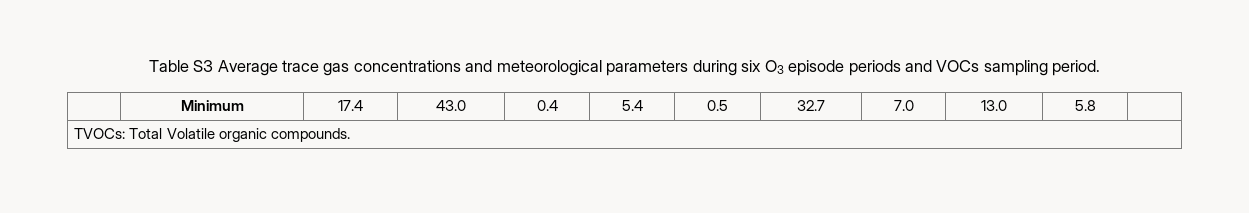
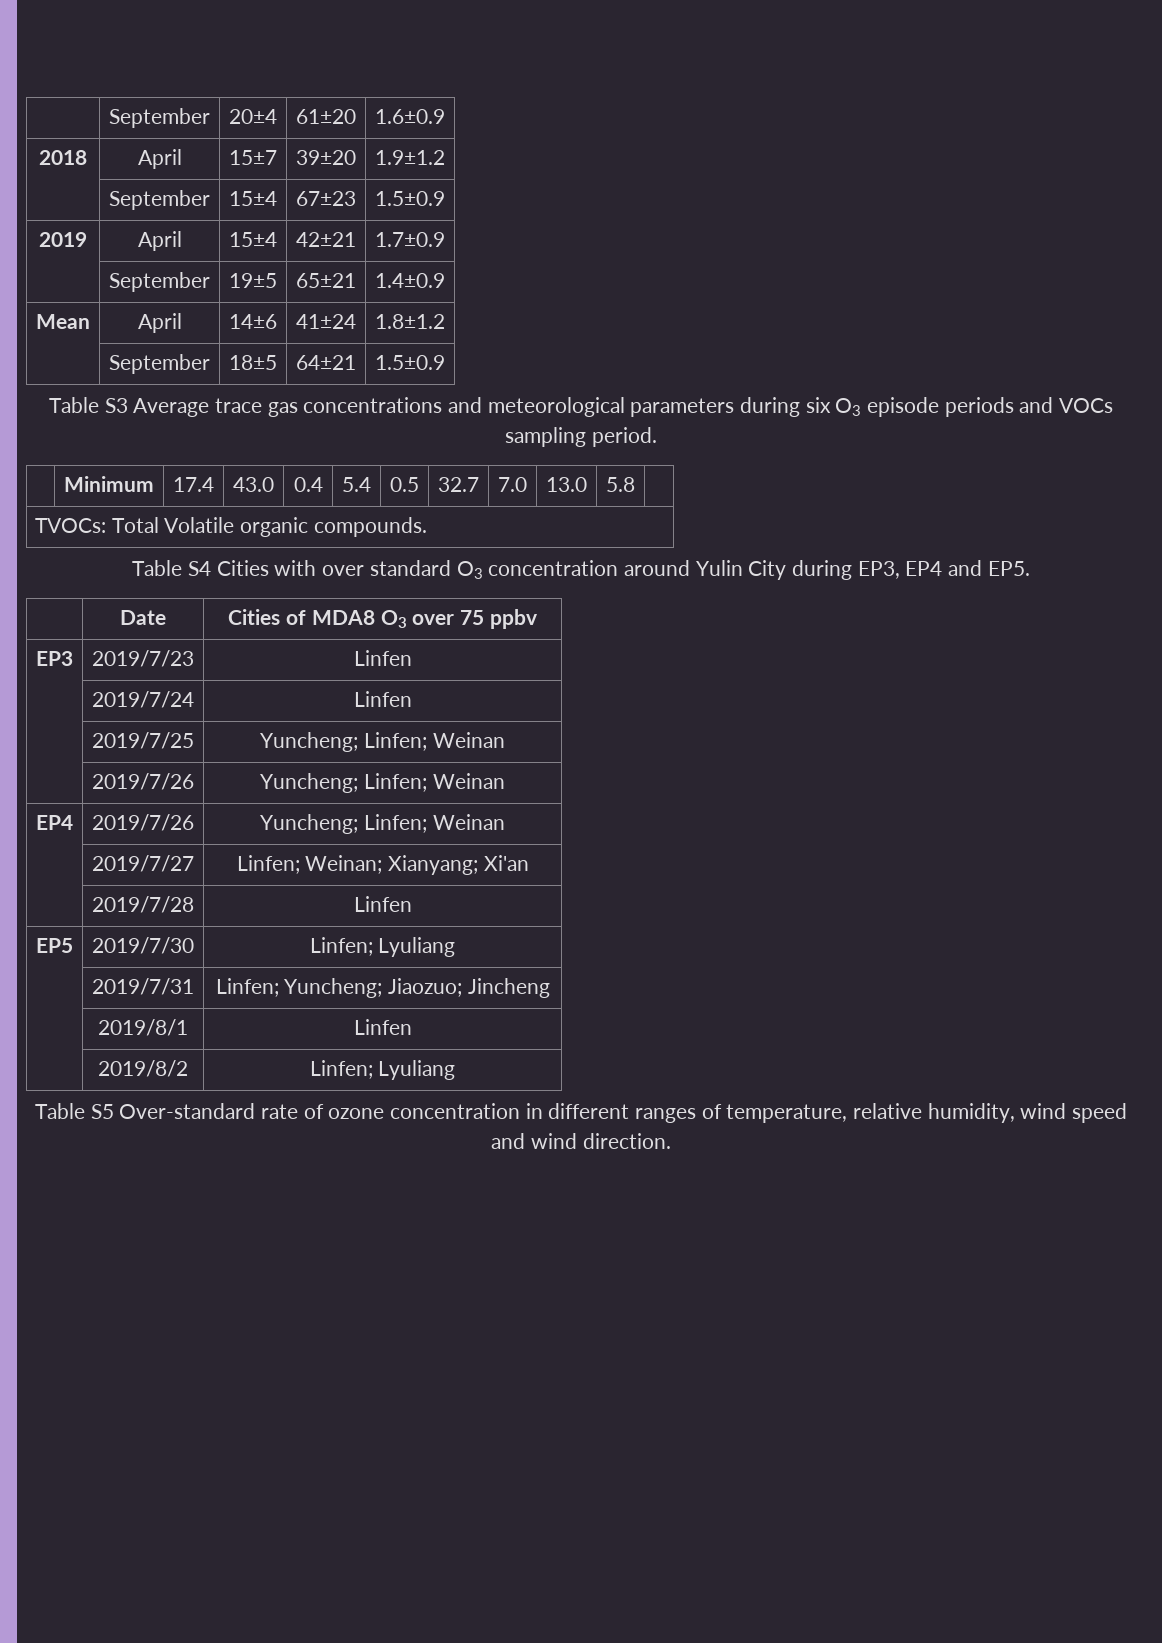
(148, 66) none -> [109,108,210,128] [229,109,277,124] [296,109,356,124] [375,109,445,124] [39,150,87,165] [137,149,182,169] [229,150,277,165] [296,150,356,165] [375,150,445,165] [109,190,210,210] [229,191,277,206] [296,191,356,206] [375,191,445,206] [39,232,87,247] [137,231,182,251] [229,232,277,247] [296,232,356,247] [375,232,445,247] [109,272,210,292] [229,273,277,288] [296,273,356,288] [375,273,445,288] [36,314,90,329] [137,313,182,333] [229,314,277,329] [296,314,356,329] [375,314,445,329] [109,354,210,374] [229,355,277,370] [296,355,356,370] [375,355,445,370] | September | 20±4 | 61±20 | 1.6±0.9 // 2018 | April | 15±7 | 39±20 | 1.9±1.2 // | September | 15±4 | 67±23 | 1.5±0.9 // 2019 | April | 15±4 | 42±21 | 1.7±0.9 // | September | 19±5 | 65±21 | 1.4±0.9 // Mean | April | 14±6 | 41±24 | 1.8±1.2 // | September | 18±5 | 64±21 | 1.5±0.9 //
(350, 135) none -> [132,560,1030,580] [120,610,166,625] [228,609,537,629] [36,651,73,666] [92,650,194,667] [353,650,412,666] [92,691,194,708] [353,691,412,707] [92,732,194,749] [260,732,505,752] [92,773,194,790] [260,773,505,793] [36,815,73,830] [92,814,194,831] [260,814,505,834] [92,855,194,872] [236,855,529,875] [92,896,194,913] [353,896,412,912] [36,938,73,953] [92,937,194,954] [309,937,456,957] [92,978,194,995] [215,978,550,998] [98,1019,188,1036] [353,1019,412,1035] [98,1060,188,1077] [309,1060,456,1080] [34,1103,1128,1123] [491,1133,671,1149] // Table S4 Cities with over standard O3 concentration around Yulin City during EP3, EP4 and EP5. // | Date | Cities of MDA8 O3 over 75 ppbv // EP3 | 2019/7/23 | Linfen // | 2019/7/24 | Linfen // | 2019/7/25 | Yuncheng; Linfen; Weinan // | 2019/7/26 | Yuncheng; Linfen; Weinan // EP4 | 2019/7/26 | Yuncheng; Linfen; Weinan // | 2019/7/27 | Linfen; Weinan; Xianyang; Xi'an // | 2019/7/28 | Linfen // EP5 | 2019/7/30 | Linfen; Lyuliang // | 2019/7/31 | Linfen; Yuncheng; Jiaozuo; Jincheng // | 2019/8/1 | Linfen // | 2019/8/2 | Linfen; Lyuliang // Table S5 Over-standard rate of ozone concentration in different ranges of temperature, relative humidity, wind speed and wind direction.

